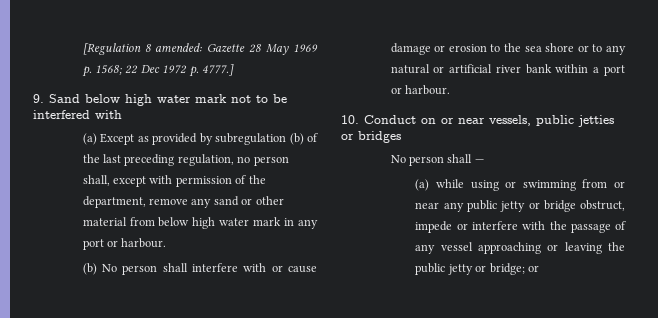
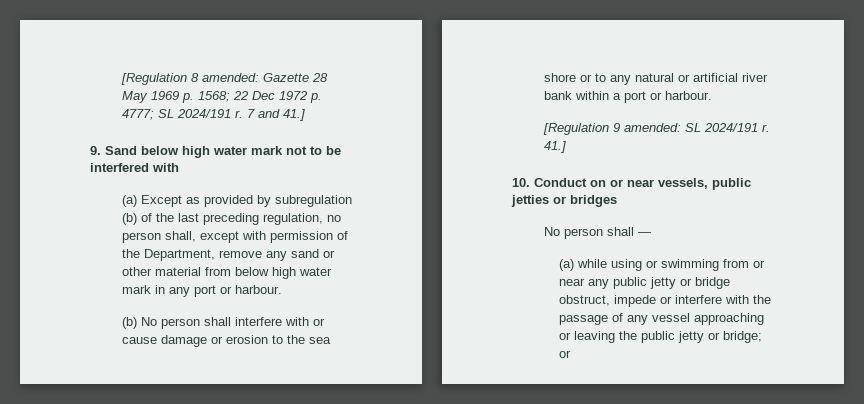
[201,64,234,76] 4777.] -> [121,109,305,121] 4777; SL 2024/191 r. 7 and 41.]
[82,196,146,208] department, -> [143,249,215,261] Department,
(451, 90) none -> [542,123,770,135] [543,141,566,153] // [Regulation 9 amended: SL 2024/191 r. 41.]

